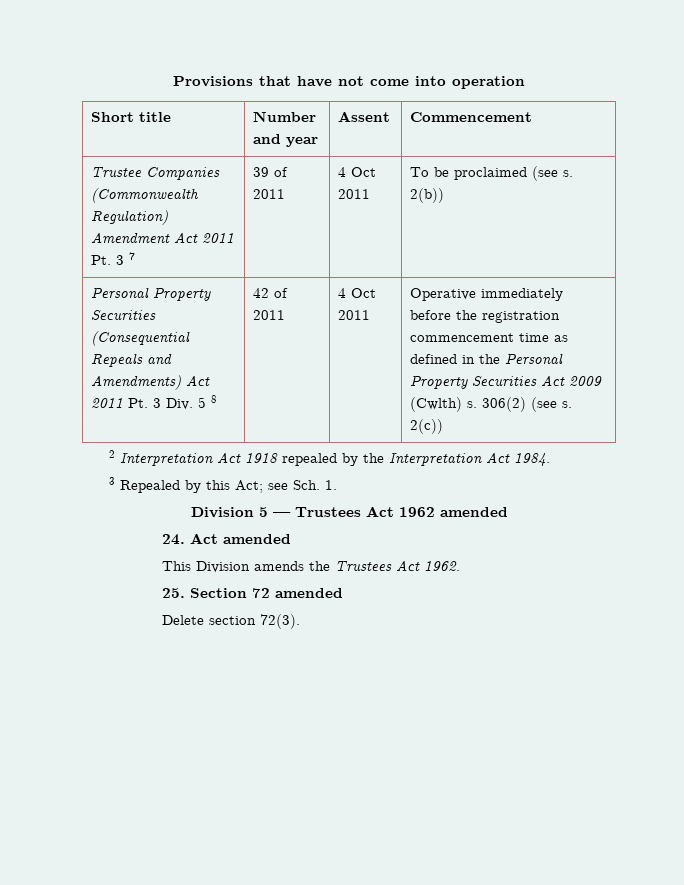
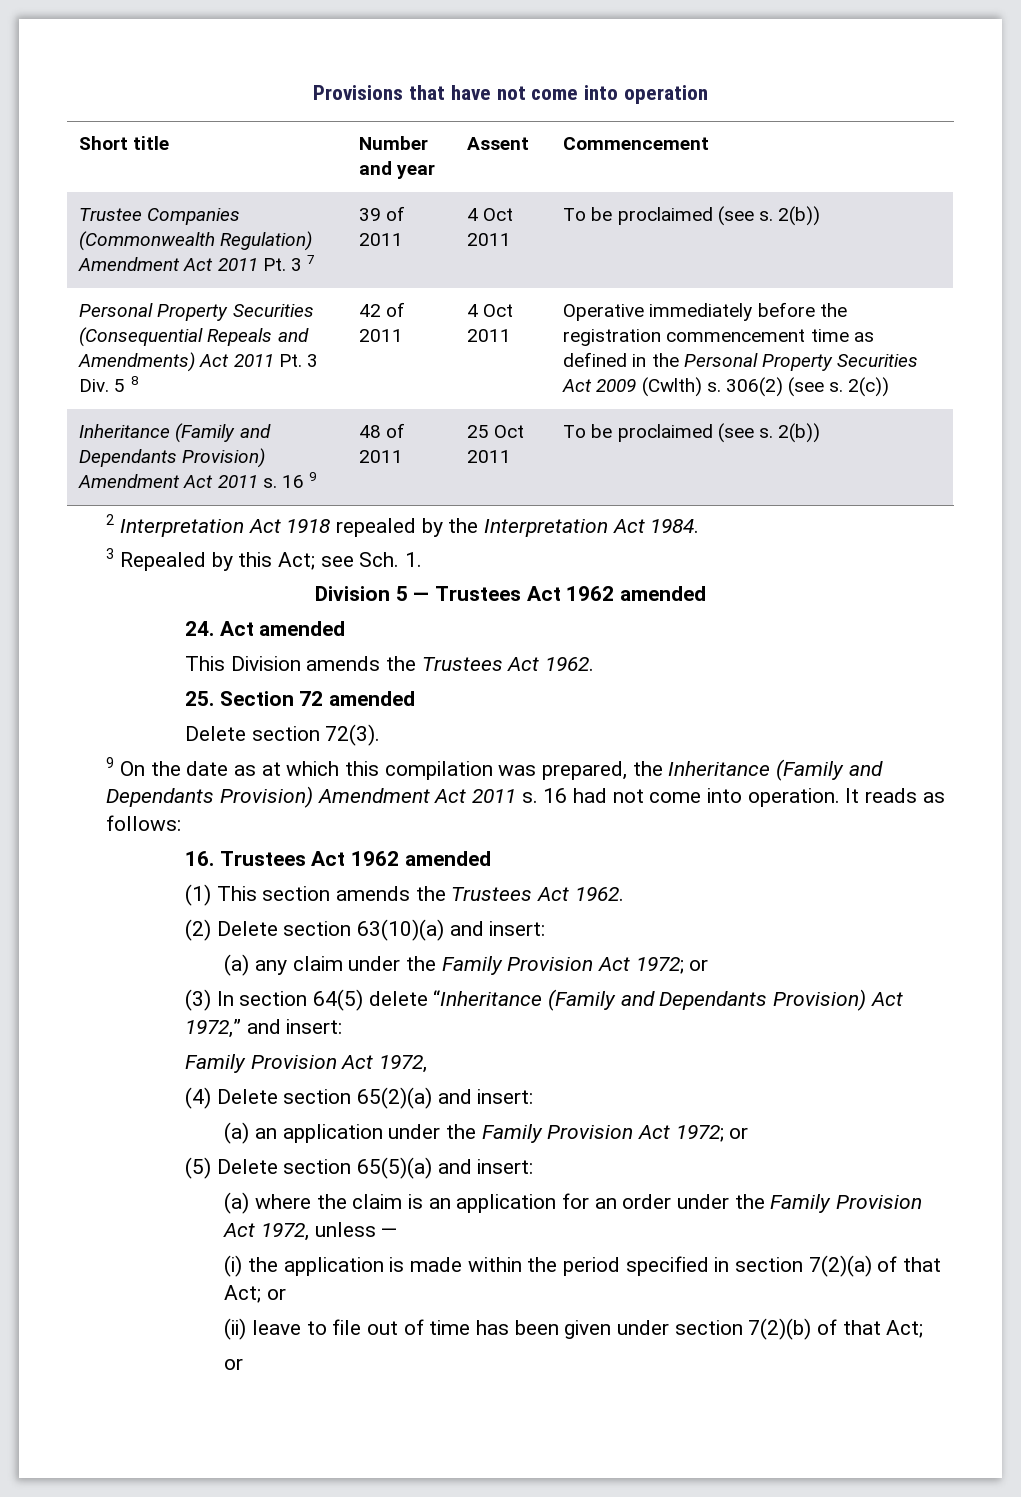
(443, 426) none -> [79,423,271,443] [79,448,266,468] [78,472,317,488] [359,423,406,438] [359,450,404,463] [467,425,525,438] [467,450,512,463] [563,423,820,443] // Inheritance (Family and Dependants Provision) Amendment Act 2011 s. 16 9 | 48 of 2011 | 25 Oct 2011 | To be proclaimed (see s. 2(b))
(300, 621) none -> [106,757,883,781] [106,786,945,808] [106,815,182,831] [185,851,491,866] [185,884,624,906] [185,919,546,941] [224,954,709,976] [185,989,903,1011] [185,1019,343,1038] [185,1054,428,1073] [185,1087,534,1109] [224,1122,749,1144] [185,1157,534,1179] [224,1192,923,1214] [223,1222,398,1241] [224,1255,942,1277] [224,1285,287,1303] [224,1318,924,1340] [224,1358,244,1370] // 9 On the date as at which this compilation was prepared, the Inheritance (Family and Dependants Provision) Amendment Act 2011 s. 16 had not come into operation. It reads as follows: // 16. Trustees Act 1962 amended // (1) This section amends the Trustees Act 1962. // (2) Delete section 63(10)(a) and insert: // (a) any claim under the Family Provision Act 1972; or // (3) In section 64(5) delete “Inheritance (Family and Dependants Provision) Act 1972,” and insert: // Family Provision Act 1972, // (4) Delete section 65(2)(a) and insert: // (a) an application under the Family Provision Act 1972; or // (5) Delete section 65(5)(a) and insert: // (a) where the claim is an application for an order under the Family Provision Act 1972, unless — // (i) the application is made within the period specified in section 7(2)(a) of that Act; or // (ii) leave to file out of time has been given under section 7(2)(b) of that Act; // or

